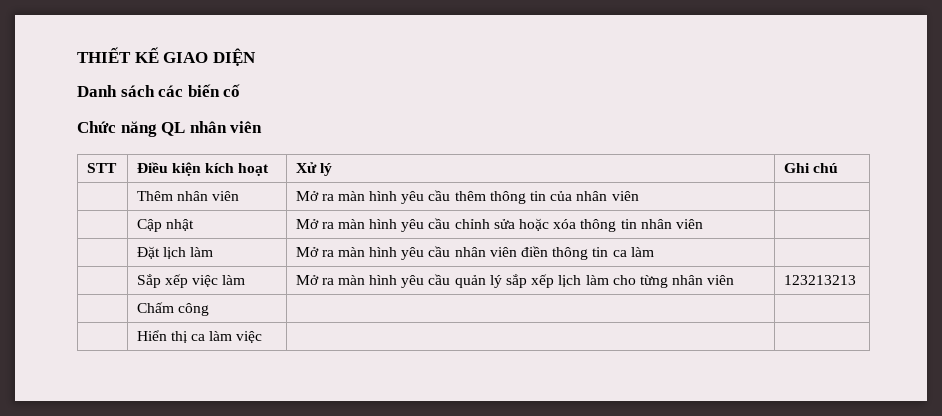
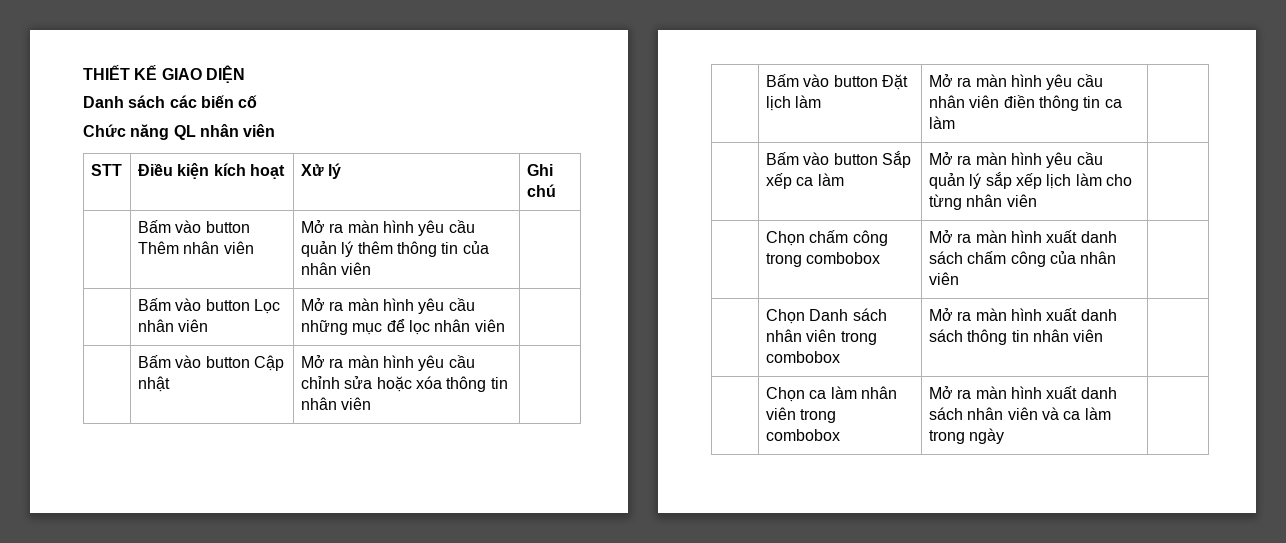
(838, 168) none -> [137,220,250,233] Bấm vào button
(451, 195) none -> [300,241,354,257] quản lý
(639, 196) none -> [137,298,280,314] [137,319,209,332] [300,298,475,314] [300,319,505,335] [137,355,250,368] Bấm vào button Lọc nhân viên | Mở ra màn hình yêu cầu những mục để lọc nhân viên | // | Bấm vào button
(703, 224) none -> [765,74,878,87] Bấm vào button
(654, 252) none -> [765,152,878,165] Bấm vào button
[191,275,218,287] việc -> [796,177,814,186] ca
[783,275,856,285] [136,302,209,316] [136,330,263,343] 123213213 // | Chấm công | | // | Hiển thị ca làm việc | -> [765,230,888,246] [765,252,881,267] [928,230,1117,243] [928,251,1117,267] [928,272,959,285] [765,308,887,324] [765,329,877,345] [765,351,840,363] [928,308,1117,321] [928,329,1104,345] [765,386,897,402] [765,407,837,423] [765,429,840,441] [928,386,1117,399] [928,407,1111,420] [928,428,1005,444] // | Chọn chấm công trong combobox | Mở ra màn hình xuất danh sách chấm công của nhân viên | // | Chọn Danh sách nhân viên trong combobox | Mở ra màn hình xuất danh sách thông tin nhân viên | // | Chọn ca làm nhân viên trong combobox | Mở ra màn hình xuất danh sách nhân viên và ca làm trong ngày

